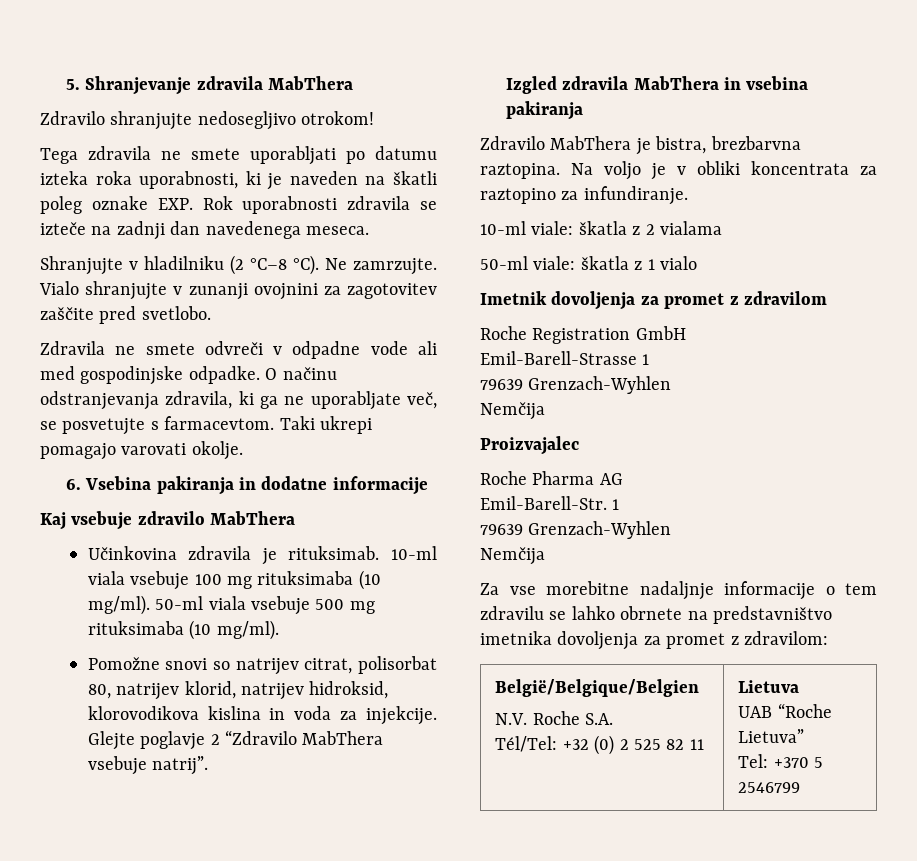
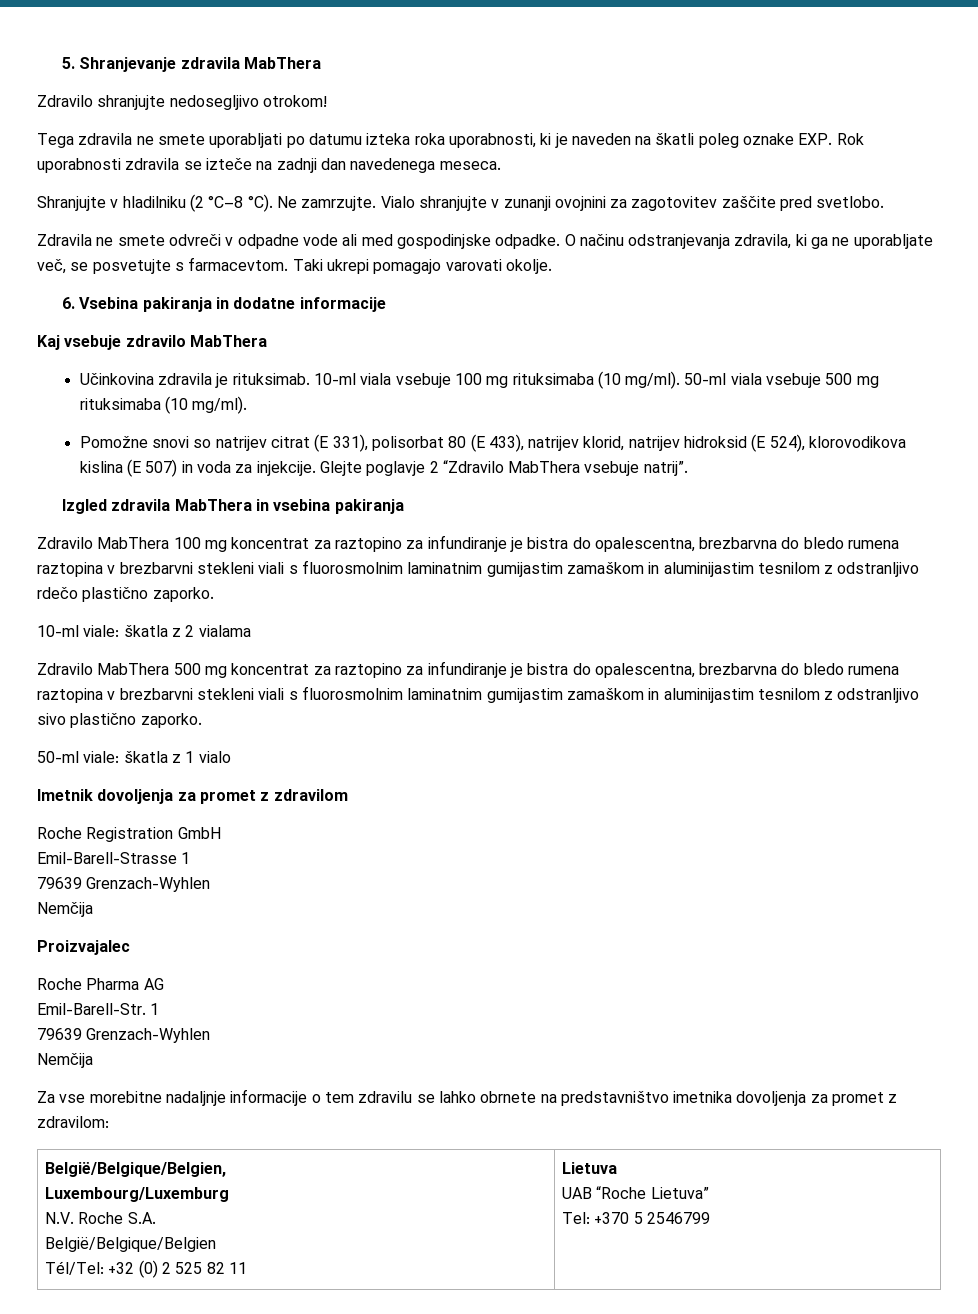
[304,656,437,674] [87,681,389,700] [87,706,261,720] citrat, polisorbat 80, natrijev klorid, natrijev hidroksid, klorovodikova kislina -> [270,434,907,452] [79,459,178,477] citrat (E 331), polisorbat 80 (E 433), natrijev klorid, natrijev hidroksid (E 524), klorovodikova kislina (E 507)
[635,136,801,155] [480,161,877,180] [480,186,688,205] je bistra, brezbarvna raztopina. Na voljo je v obliki koncentrata za raztopino za infundiranje. -> [173,535,900,552] [37,560,920,577] [37,587,214,602] 100 mg koncentrat za raztopino za infundiranje je bistra do opalescentna, brezbarvna do bledo rumena raztopina v brezbarvni stekleni viali s fluorosmolnim laminatnim gumijastim zamaškom in aluminijastim tesnilom z odstranljivo rdečo plastično zaporko.
(722, 228) none -> [37,661,900,678] [37,686,920,703] [37,713,202,728] // Zdravilo MabThera 500 mg koncentrat za raztopino za infundiranje je bistra do opalescentna, brezbarvna do bledo rumena raztopina v brezbarvni stekleni viali s fluorosmolnim laminatnim gumijastim zamaškom in aluminijastim tesnilom z odstranljivo sivo plastično zaporko.
[495,679,700,697] België/Belgique/Belgien -> [45,1162,227,1177] [45,1187,230,1202] België/Belgique/Belgien, // Luxembourg/Luxemburg
(614, 719) none -> [45,1237,217,1252] // België/Belgique/Belgien

